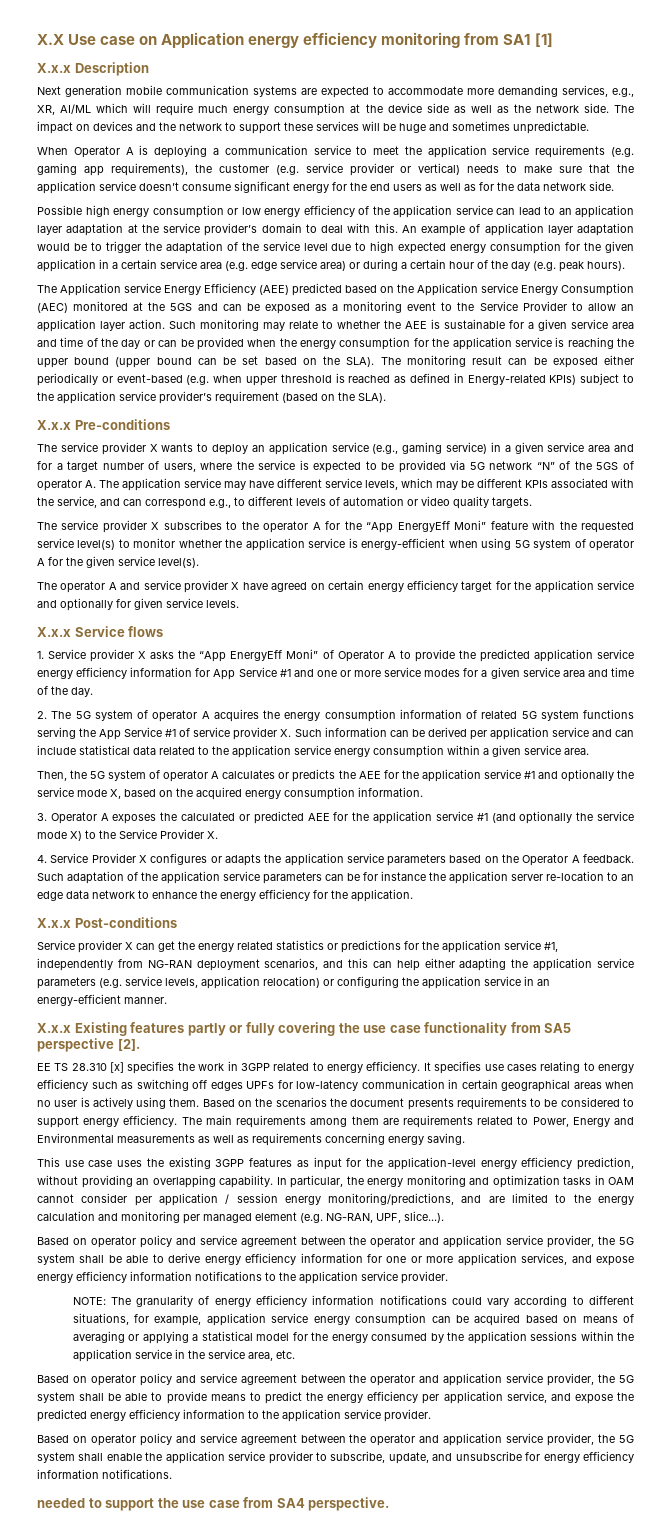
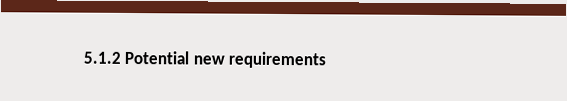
[37,32,553,48] [37,62,149,76] [37,85,634,98] [37,103,634,116] [37,121,589,134] [37,145,634,158] [37,163,634,176] [37,181,614,194] [37,205,634,218] [37,223,634,236] [37,241,635,254] [37,259,625,272] [37,283,634,296] [37,301,634,314] [37,319,634,332] [37,337,634,350] [37,355,635,368] [37,373,634,386] [37,391,386,404] [37,419,170,430] [37,442,634,455] [37,460,634,473] [37,478,634,491] [37,496,532,509] [37,520,635,533] [37,538,634,551] [37,556,199,568] [37,580,635,593] [37,598,239,611] [37,626,164,637] [37,649,634,662] [37,667,634,680] [37,686,93,697] [37,709,634,722] [37,727,634,740] [37,745,589,758] [37,769,634,782] [37,787,423,800] [37,811,634,824] [37,829,218,841] [37,853,634,866] [37,871,634,884] [37,889,413,902] [37,917,177,928] [37,940,558,953] [37,958,635,971] [37,976,550,989] [37,994,167,1006] [37,1022,572,1036] [37,1038,140,1052] [37,1061,634,1074] [37,1079,634,1092] [37,1097,634,1110] [37,1115,634,1128] [37,1133,465,1146] [37,1157,634,1170] [37,1175,634,1188] [37,1193,634,1206] [37,1211,444,1224] [37,1235,634,1248] [37,1253,634,1266] [37,1271,448,1284] [72,1295,634,1307] [72,1313,634,1326] [72,1331,634,1344] [72,1349,295,1362] [37,1373,634,1386] [37,1391,635,1404] [37,1409,431,1422] [37,1433,634,1446] [37,1451,635,1464] [37,1469,172,1479] [37,1497,390,1511] X.X Use case on Application energy efficiency monitoring from SA1 [1] // X.x.x Description // Next generation mobile communication systems are expected to accommodate more demanding services, e.g., XR, AI/ML which will require much energy consumption at the device side as well as the network side. The impact on devices and the network to support these services will be huge and sometimes unpredictable. // When Operator A is deploying a communication service to meet the application service requirements (e.g. gaming app requirements), the customer (e.g. service provider or vertical) needs to make sure that the application service doesn’t consume significant energy for the end users as well as for the data network side. // Possible high energy consumption or low energy efficiency of the application service can lead to an application layer adaptation at the service provider’s domain to deal with this. An example of application layer adaptation would be to trigger the adaptation of the service level due to high expected energy consumption for the given application in a certain service area (e.g. edge service area) or during a certain hour of the day (e.g. peak hours). // The Application service Energy Efficiency (AEE) predicted based on the Application service Energy Consumption (AEC) monitored at the 5GS and can be exposed as a monitoring event to the Service Provider to allow an application layer action. Such monitoring may relate to whether the AEE is sustainable for a given service area and time of the day or can be provided when the energy consumption for the application service is reaching the upper bound (upper bound can be set based on the SLA). The monitoring result can be exposed either periodically or event-based (e.g. when upper threshold is reached as defined in Energy-related KPIs) subject to the application service provider’s requirement (based on the SLA). // X.x.x Pre-conditions // The service provider X wants to deploy an application service (e.g., gaming service) in a given service area and for a target number of users, where the service is expected to be provided via 5G network “N” of the 5GS of operator A. The application service may have different service levels, which may be different KPIs associated with the service, and can correspond e.g., to different levels of automation or video quality targets. // The service provider X subscribes to the operator A for the “App EnergyEff Moni” feature with the requested service level(s) to monitor whether the application service is energy-efficient when using 5G system of operator A for the given service level(s). // The operator A and service provider X have agreed on certain energy efficiency target for the application service and optionally for given service levels. // X.x.x Service flows // 1. Service provider X asks the “App EnergyEff Moni” of Operator A to provide the predicted application service energy efficiency information for App Service #1 and one or more service modes for a given service area and time of the day. // 2. The 5G system of operator A acquires the energy consumption information of related 5G system functions serving the App Service #1 of service provider X. Such information can be derived per application service and can include statistical data related to the application service energy consumption within a given service area. // Then, the 5G system of operator A calculates or predicts the AEE for the application service #1 and optionally the service mode X, based on the acquired energy consumption information. // 3. Operator A exposes the calculated or predicted AEE for the application service #1 (and optionally the service mode X) to the Service Provider X. // 4. Service Provider X configures or adapts the application service parameters based on the Operator A feedback. Such adaptation of the application service parameters can be for instance the application server re-location to an edge data network to enhance the energy efficiency for the application. // X.x.x Post-conditions // Service provider X can get the energy related statistics or predictions for the application service #1, independently from NG-RAN deployment scenarios, and this can help either adapting the application service parameters (e.g. service levels, application relocation) or configuring the application service in an energy-efficient manner. // X.x.x Existing features partly or fully covering the use case functionality from SA5 perspective [2]. // EE TS 28.310 [x] specifies the work in 3GPP related to energy efficiency. It specifies use cases relating to energy efficiency such as switching off edges UPFs for low-latency communication in certain geographical areas when no user is actively using them. Based on the scenarios the document presents requirements to be considered to support energy efficiency. The main requirements among them are requirements related to Power, Energy and Environmental measurements as well as requirements concerning energy saving. // This use case uses the existing 3GPP features as input for the application-level energy efficiency prediction, without providing an overlapping capability. In particular, the energy monitoring and optimization tasks in OAM cannot consider per application / session energy monitoring/predictions, and are limited to the energy calculation and monitoring per managed element (e.g. NG-RAN, UPF, slice...). // Based on operator policy and service agreement between the operator and application service provider, the 5G system shall be able to derive energy efficiency information for one or more application services, and expose energy efficiency information notifications to the application service provider. // NOTE: The granularity of energy efficiency information notifications could vary according to different situations, for example, application service energy consumption can be acquired based on means of averaging or applying a statistical model for the energy consumed by the application sessions within the application service in the service area, etc. // Based on operator policy and service agreement between the operator and application service provider, the 5G system shall be able to provide means to predict the energy efficiency per application service, and expose the predicted energy efficiency information to the application service provider. // Based on operator policy and service agreement between the operator and application service provider, the 5G system shall enable the application service provider to subscribe, update, and unsubscribe for energy efficiency information notifications. // needed to support the use case from SA4 perspective. -> [83,50,327,69] 5.1.2 Potential new requirements

